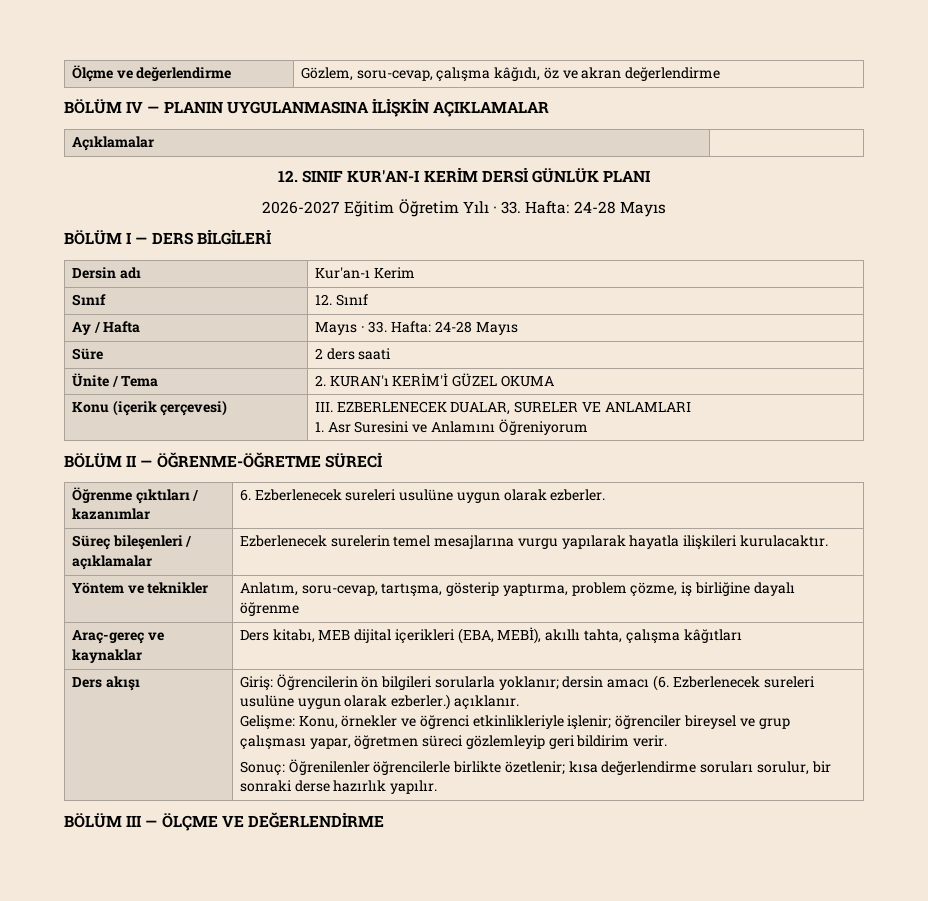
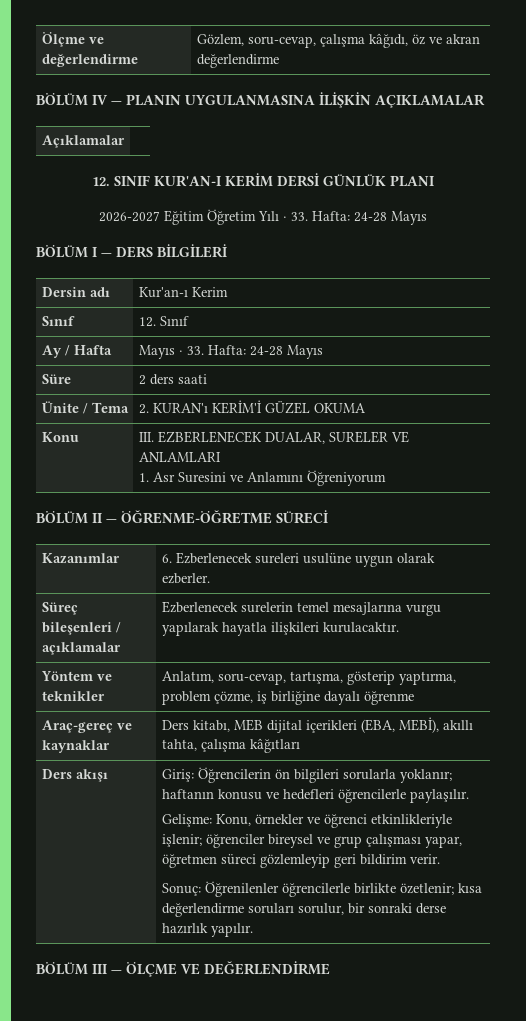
[112,400,228,416] (içerik çerçevesi) -> (79, 437) none
[71,487,199,504] [71,508,150,520] Öğrenme çıktıları / kazanımlar -> [41,553,120,564] Kazanımlar
[562,675,815,691] [239,694,519,710] dersin amacı (6. Ezberlenecek sureleri usulüne uygun olarak ezberler.) açıklanır. -> [161,789,469,803] haftanın konusu ve hedefleri öğrencilerle paylaşılır.

